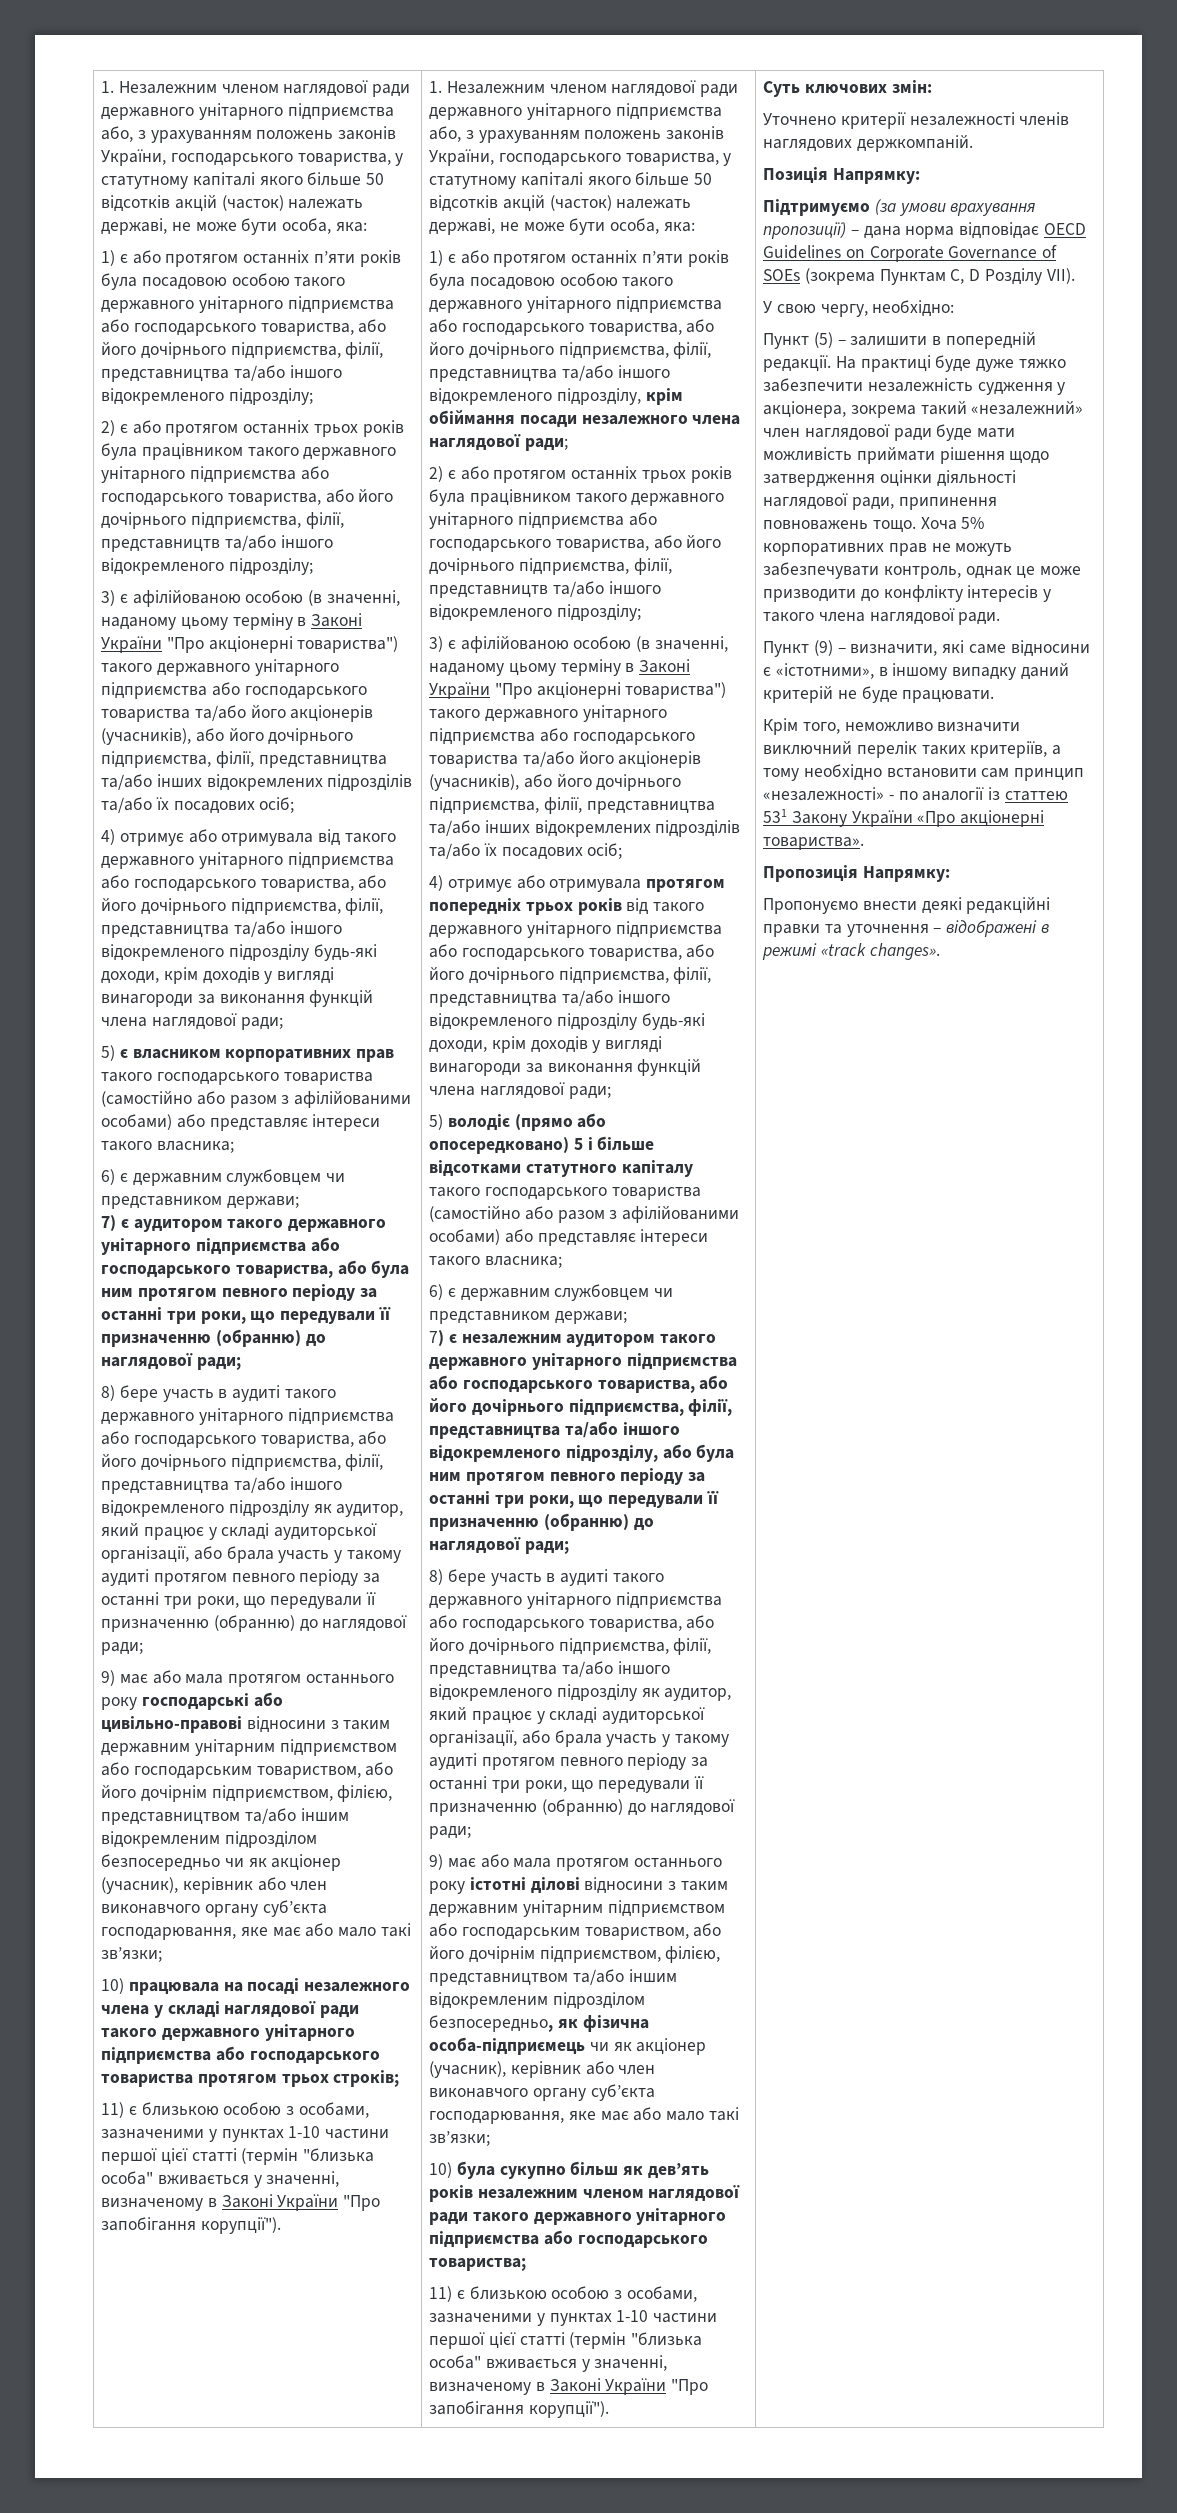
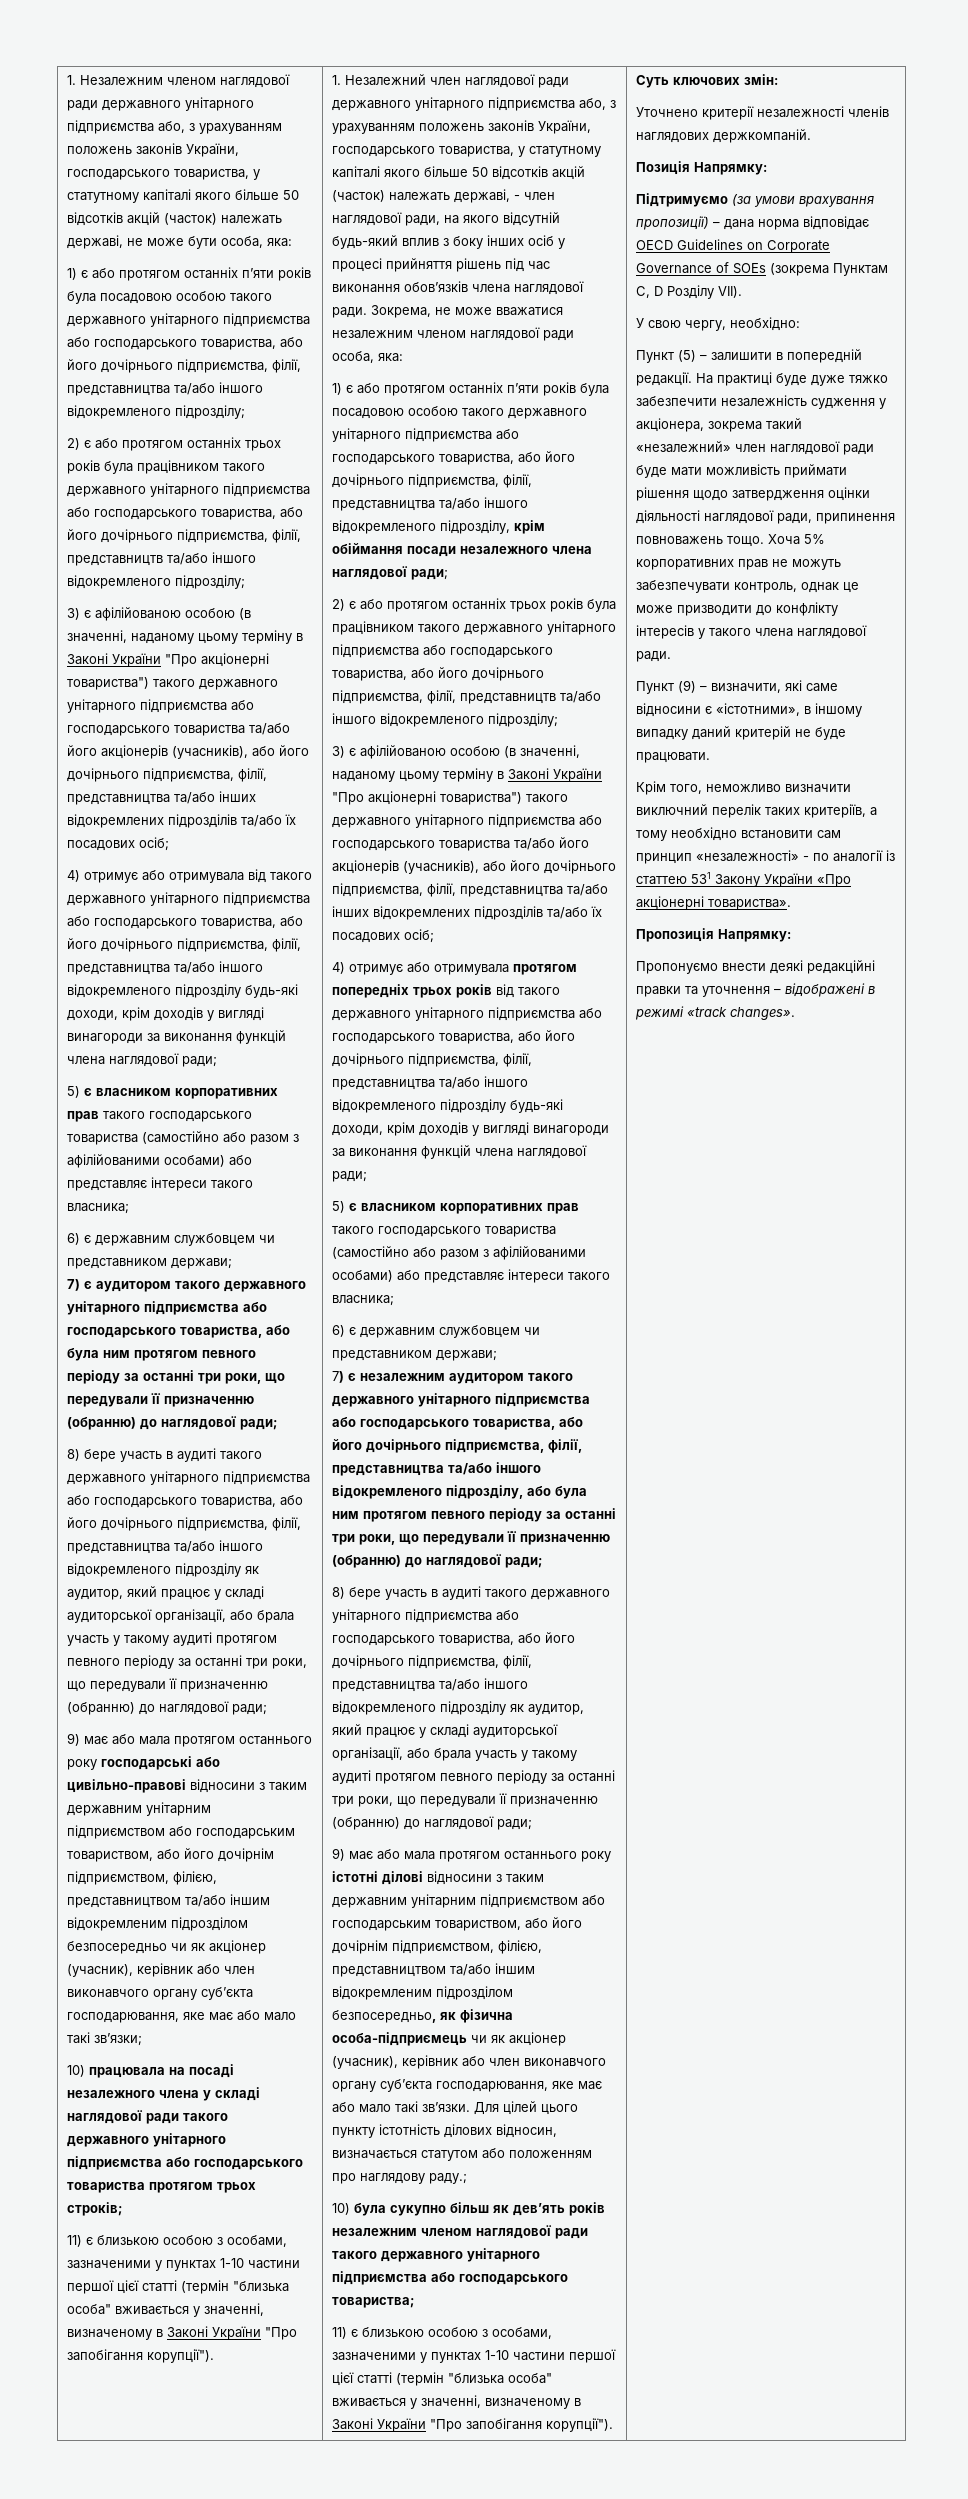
[447,81,607,94] Незалежним членом -> [345,74,462,86] Незалежний член
[500,218,606,235] не може бути -> [514,192,556,200] [332,212,561,226] [332,235,566,249] [332,258,551,272] [332,281,585,295] [332,305,564,318] [332,327,575,341] - член наглядової ради, на якого відсутній будь-який вплив з боку інших осіб у процесі прийняття рішень під час виконання обов’язків члена наглядової ради. Зокрема, не може вважатися незалежним членом наглядової ради
[448,1113,607,1131] [429,1136,655,1154] [429,1160,693,1177] володіє (прямо або опосередковано) 5 і більше відсотками статутного капіталу -> [349,1203,580,1214] є власником корпоративних прав
[429,2131,491,2146] зв’язки; -> [422,2101,579,2115] [332,2124,558,2138] [332,2148,593,2161] [332,2173,468,2184] зв’язки. Для цілей цього пункту істотність ділових відносин, визначається статутом або положенням про наглядову раду.;

